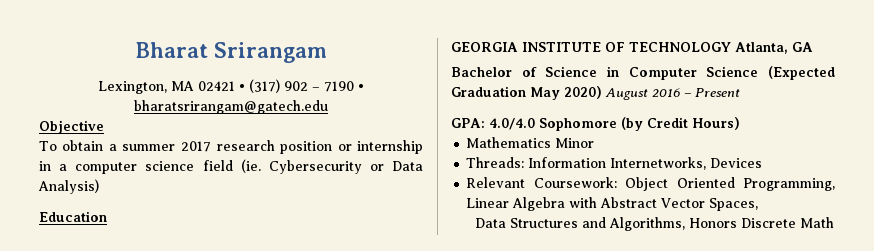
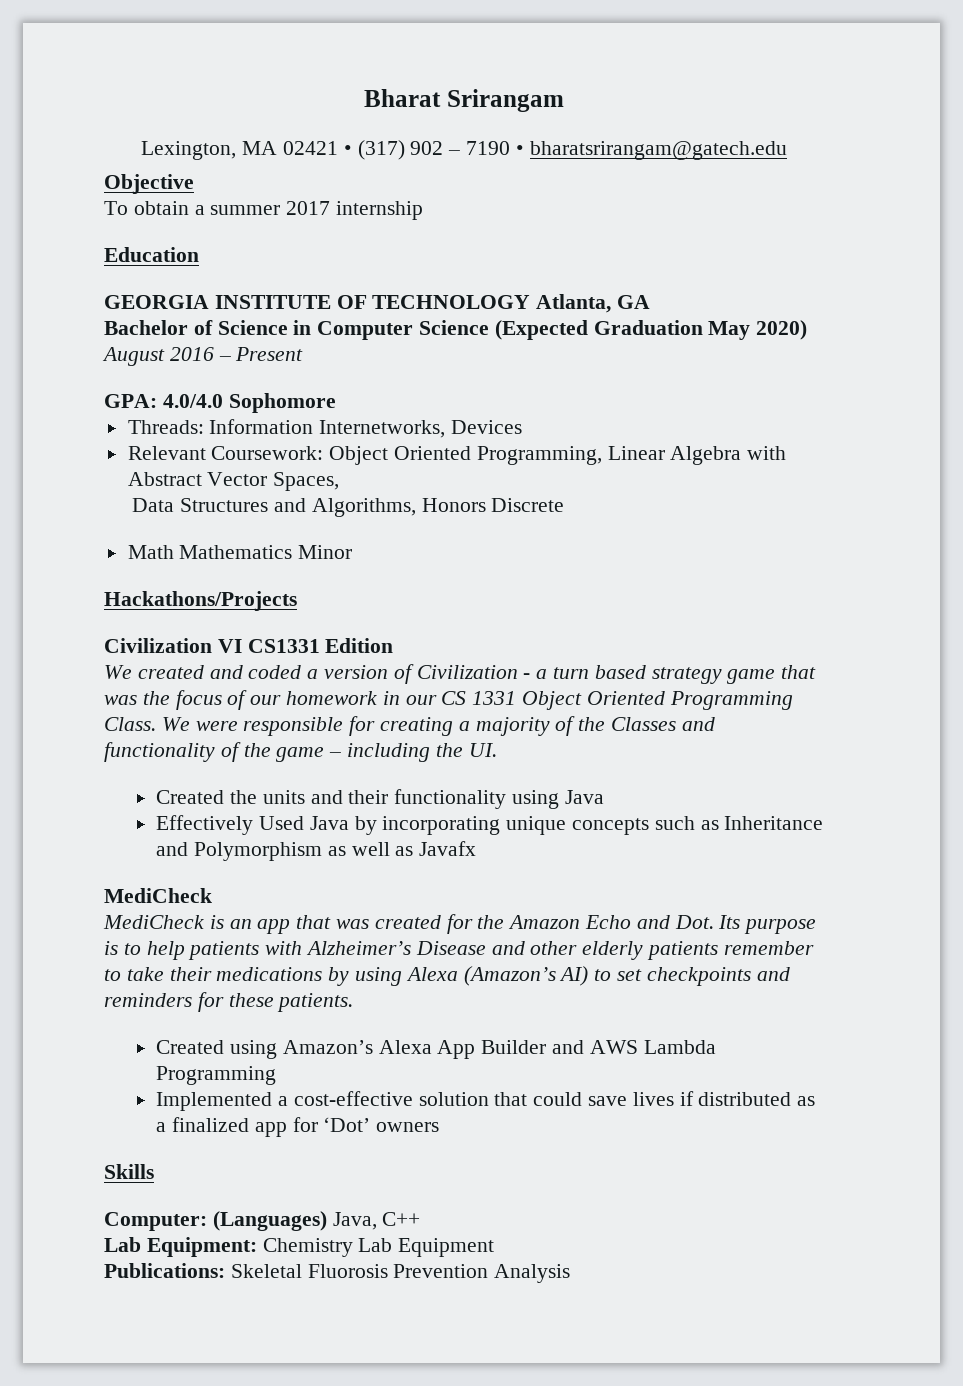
[216,140,423,154] [39,159,423,174] [38,179,99,194] research position or internship in a computer science field (ie. Cybersecurity or Data Analysis) -> [336,201,424,220] internship
[621,117,740,131] [466,137,595,148] (by Credit Hours) // Mathematics Minor -> (336, 403) none
[799,217,834,228] Math -> [127,545,353,559] [104,591,297,611] [104,638,394,653] [104,664,817,684] [104,690,793,710] [104,716,715,736] [104,742,497,762] [156,789,604,809] [156,815,824,835] [156,841,477,861] [104,888,212,903] [103,914,817,934] [104,941,814,960] [104,966,790,986] [104,992,354,1012] [156,1040,716,1059] [156,1066,277,1085] [156,1091,816,1111] [156,1117,440,1137] [104,1164,154,1179] [104,1211,421,1231] [104,1237,495,1257] [104,1263,571,1283] // Math Mathematics Minor // Hackathons/Projects // Civilization VI CS1331 Edition // We created and coded a version of Civilization - a turn based strategy game that was the focus of our homework in our CS 1331 Object Oriented Programming Class. We were responsible for creating a majority of the Classes and functionality of the game – including the UI. // Created the units and their functionality using Java // Effectively Used Java by incorporating unique concepts such as Inheritance and Polymorphism as well as Javafx // MediCheck // MediCheck is an app that was created for the Amazon Echo and Dot. Its purpose is to help patients with Alzheimer’s Disease and other elderly patients remember to take their medications by using Alexa (Amazon’s AI) to set checkpoints and reminders for these patients. // Created using Amazon’s Alexa App Builder and AWS Lambda Programming // Implemented a cost-effective solution that could save lives if distributed as a finalized app for ‘Dot’ owners // Skills // Computer: (Languages) Java, C++ // Lab Equipment: Chemistry Lab Equipment // Publications: Skeletal Fluorosis Prevention Analysis

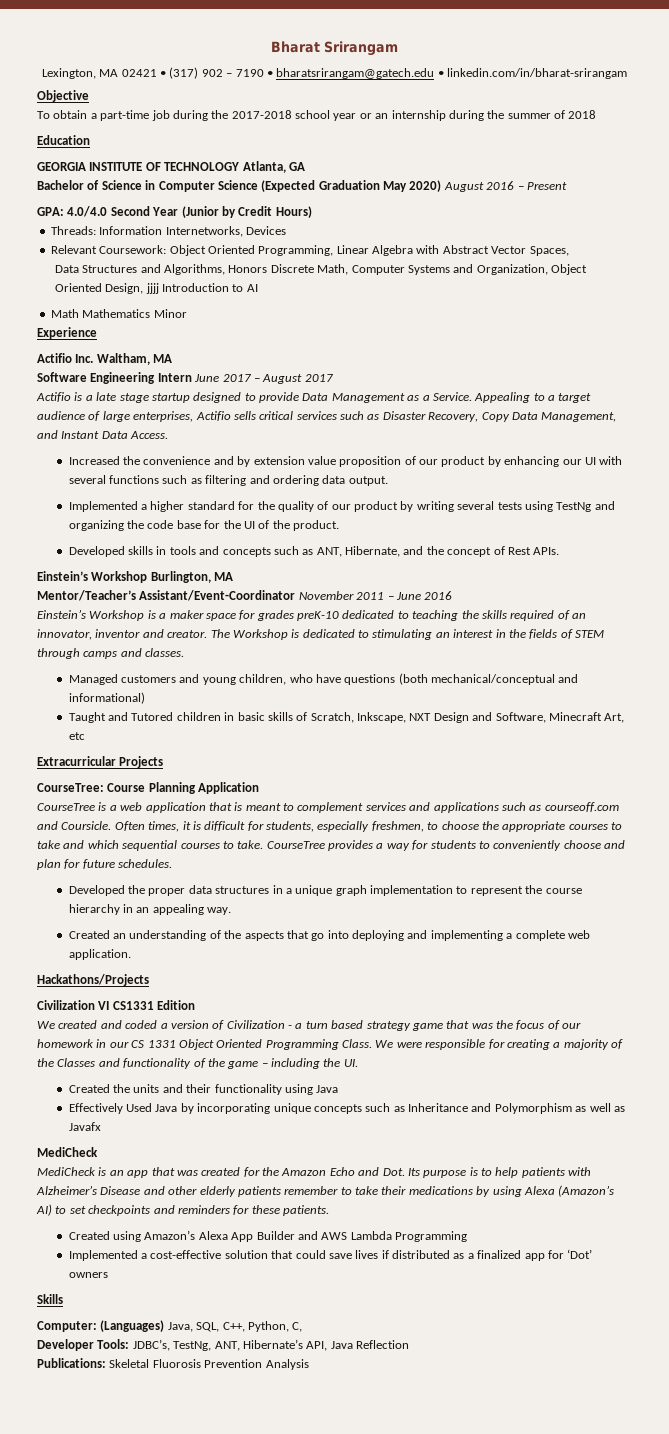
(787, 150) none -> [437,68,628,79] • linkedin.com/in/bharat-srirangam
[210,201,424,220] summer 2017 internship -> [100,110,597,121] part-time job during the 2017-2018 school year or an internship during the summer of 2018
[228,393,336,413] Sophomore -> [110,206,312,218] Second Year (Junior by Credit Hours)
[127,545,353,559] // Math Mathematics Minor -> [317,264,588,275] [54,283,258,294] [50,309,187,318] [37,327,97,339] [37,353,173,365] [37,372,333,384] [36,392,592,403] [37,411,617,422] [37,430,169,439] [68,456,623,467] [68,475,388,486] [68,501,615,512] [68,520,340,531] [68,546,560,557] [37,571,234,583] [37,590,453,601] [37,609,586,621] [37,629,604,640] [37,648,185,659] [68,673,579,685] [68,692,145,704] [68,712,625,723] [68,732,85,740] [37,756,164,768] [37,782,260,794] [37,802,619,813] [37,821,622,832] [37,840,625,851] [37,859,173,870] [68,885,582,896] [68,904,232,915] [68,930,590,941] [68,949,131,960] Math, Computer Systems and Organization, Object Oriented Design, jjjj Introduction to AI // Math Mathematics Minor // Experience // Actifio Inc. Waltham, MA // Software Engineering Intern June 2017 – August 2017 // Actifio is a late stage startup designed to provide Data Management as a Service. Appealing to a target audience of large enterprises, Actifio sells critical services such as Disaster Recovery, Copy Data Management, and Instant Data Access. // Increased the convenience and by extension value proposition of our product by enhancing our UI with several functions such as filtering and ordering data output. // Implemented a higher standard for the quality of our product by writing several tests using TestNg and organizing the code base for the UI of the product. // Developed skills in tools and concepts such as ANT, Hibernate, and the concept of Rest APIs. // Einstein’s Workshop Burlington, MA // Mentor/Teacher’s Assistant/Event-Coordinator November 2011 – June 2016 // Einstein’s Workshop is a maker space for grades preK-10 dedicated to teaching the skills required of an innovator, inventor and creator. The Workshop is dedicated to stimulating an interest in the fields of STEM through camps and classes. // Managed customers and young children, who have questions (both mechanical/conceptual and informational) // Taught and Tutored children in basic skills of Scratch, Inkscape, NXT Design and Software, Minecraft Art, etc // Extracurricular Projects // CourseTree: Course Planning Application // CourseTree is a web application that is meant to complement services and applications such as courseoff.com and Coursicle. Often times, it is difficult for students, especially freshmen, to choose the appropriate courses to take and which sequential courses to take. CourseTree provides a way for students to conveniently choose and plan for future schedules. // Developed the proper data structures in a unique graph implementation to represent the course hierarchy in an appealing way. // Created an understanding of the aspects that go into deploying and implementing a complete web application.
[382,1212,421,1226] [104,1237,495,1257] C++ // Lab Equipment: Chemistry Lab Equipment -> [196,1321,303,1332] [37,1339,409,1351] SQL, C++, Python, C, // Developer Tools: JDBC’s, TestNg, ANT, Hibernate’s API, Java Reflection

